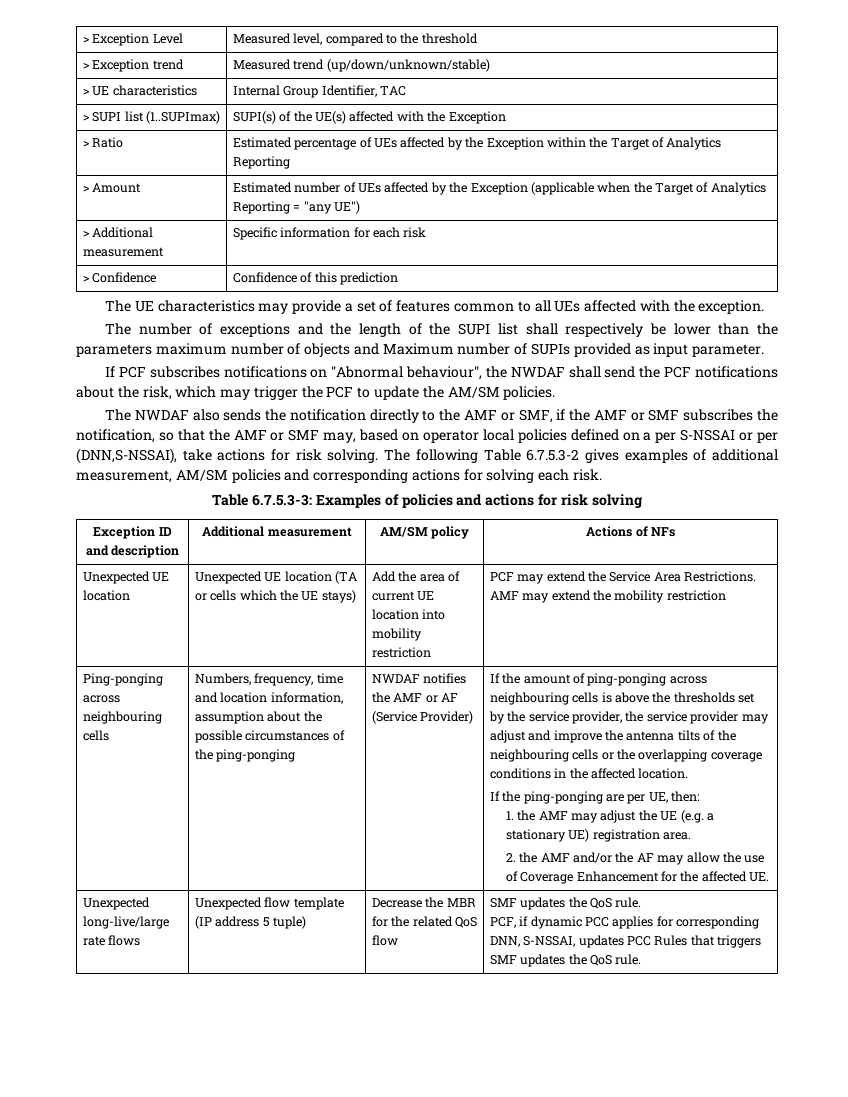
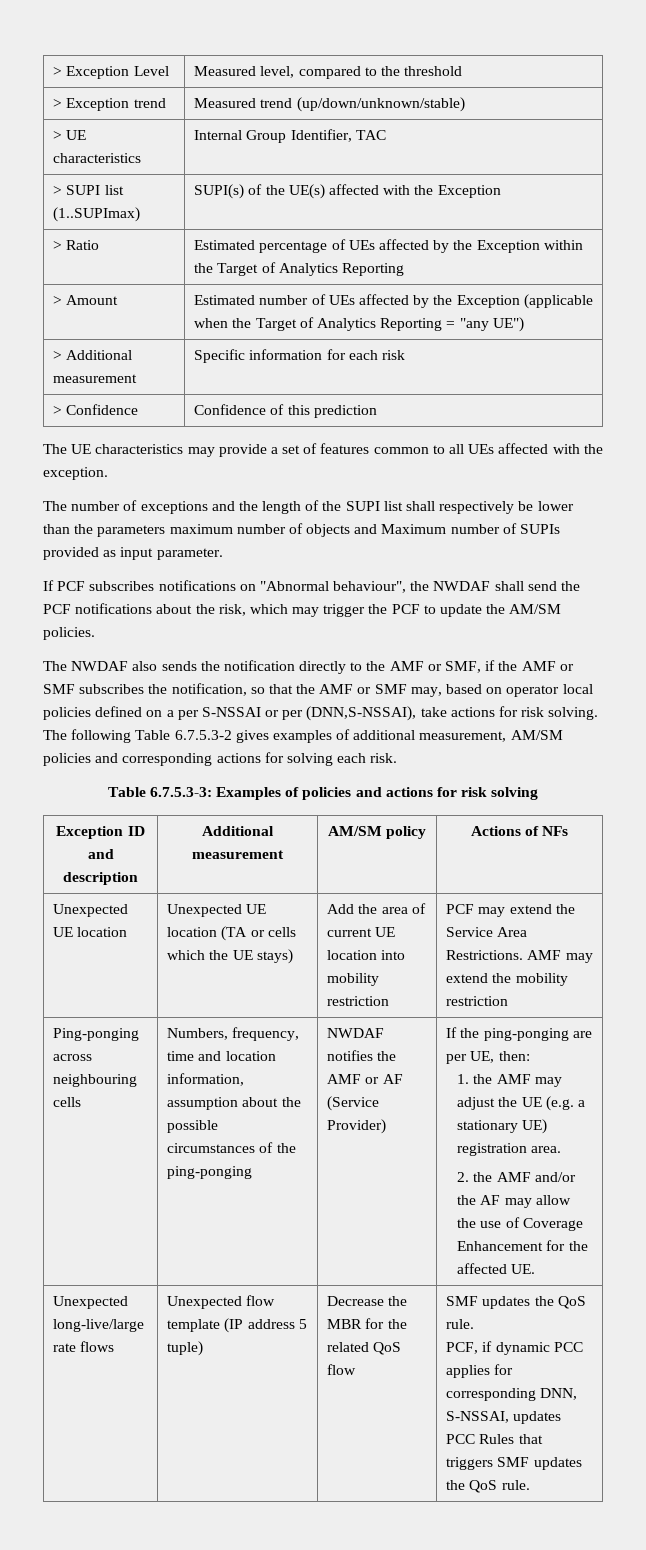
[523,673,707,686] [489,692,756,705] [488,711,769,724] [489,730,736,743] [489,749,762,762] [489,768,689,779] [489,791,521,802] amount of ping-ponging across neighbouring cells is above the thresholds set by the service provider, the service provider may adjust and improve the antenna tilts of the neighbouring cells or the overlapping coverage conditions in the affected location. // If the -> (480, 1033) none

